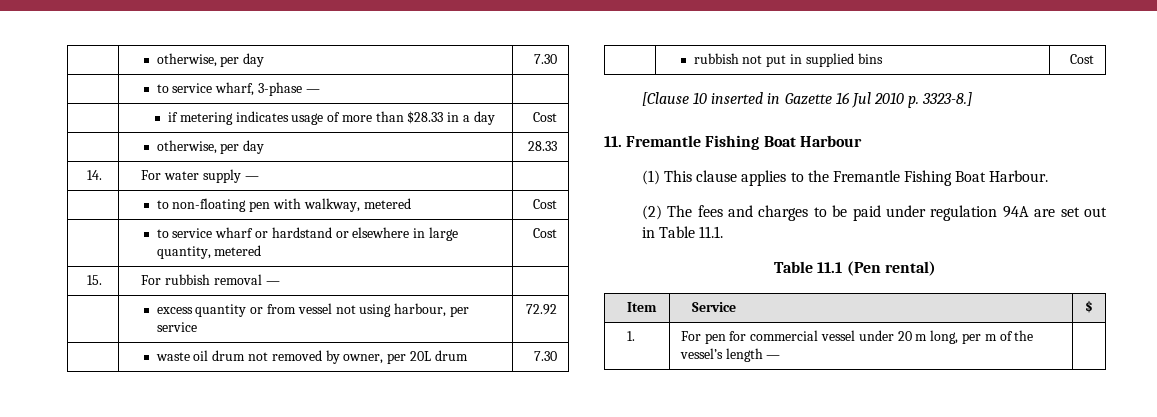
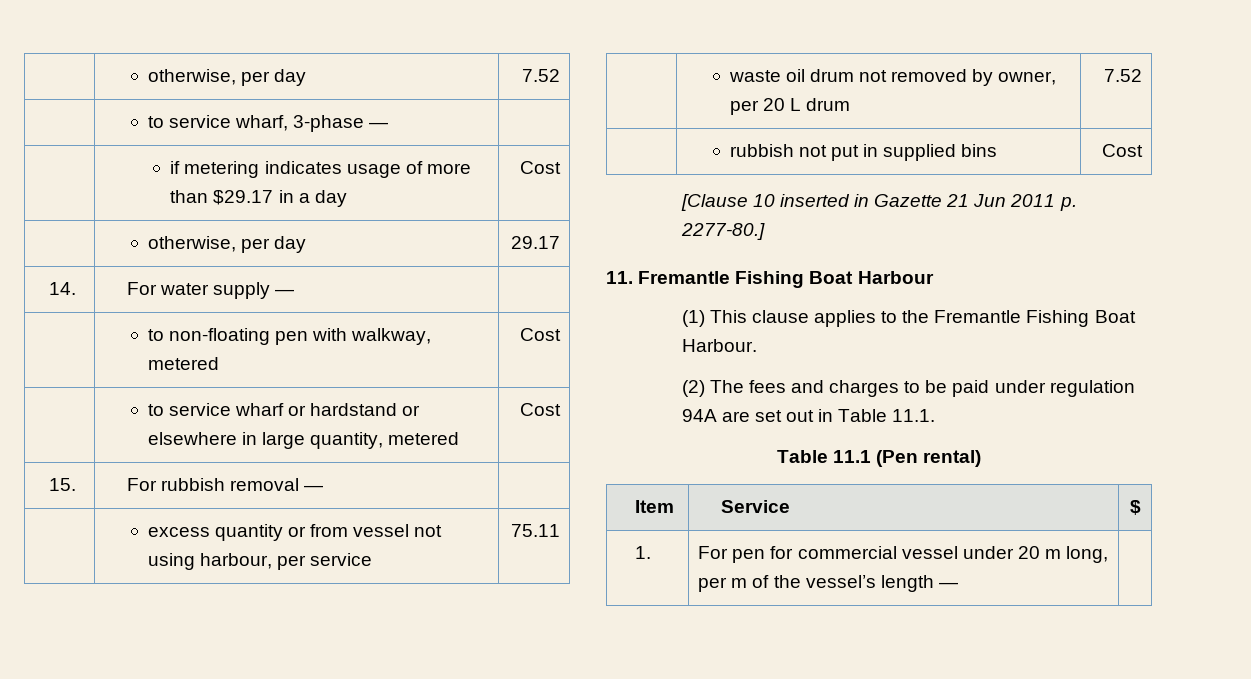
[156,53,265,67] [534,54,558,64] | otherwise, per day | 7.30 -> [147,69,306,86] [521,69,560,82] | otherwise, per day | 7.52
[407,111,444,124] $28.33 -> [213,190,274,205] $29.17
[528,141,558,151] 28.33 -> [510,236,560,249] 29.17
[526,304,558,315] 72.92 -> [510,524,560,537] 75.11
[409,351,431,361] 20L -> [762,98,801,111] 20 L
[534,351,558,361] 7.30 -> [1103,69,1142,82] 7.52
[835,92,973,108] 16 Jul 2010 p. 3323-8.] -> [946,194,1077,211] [680,223,765,240] 21 Jun 2011 p. 2277-80.]

